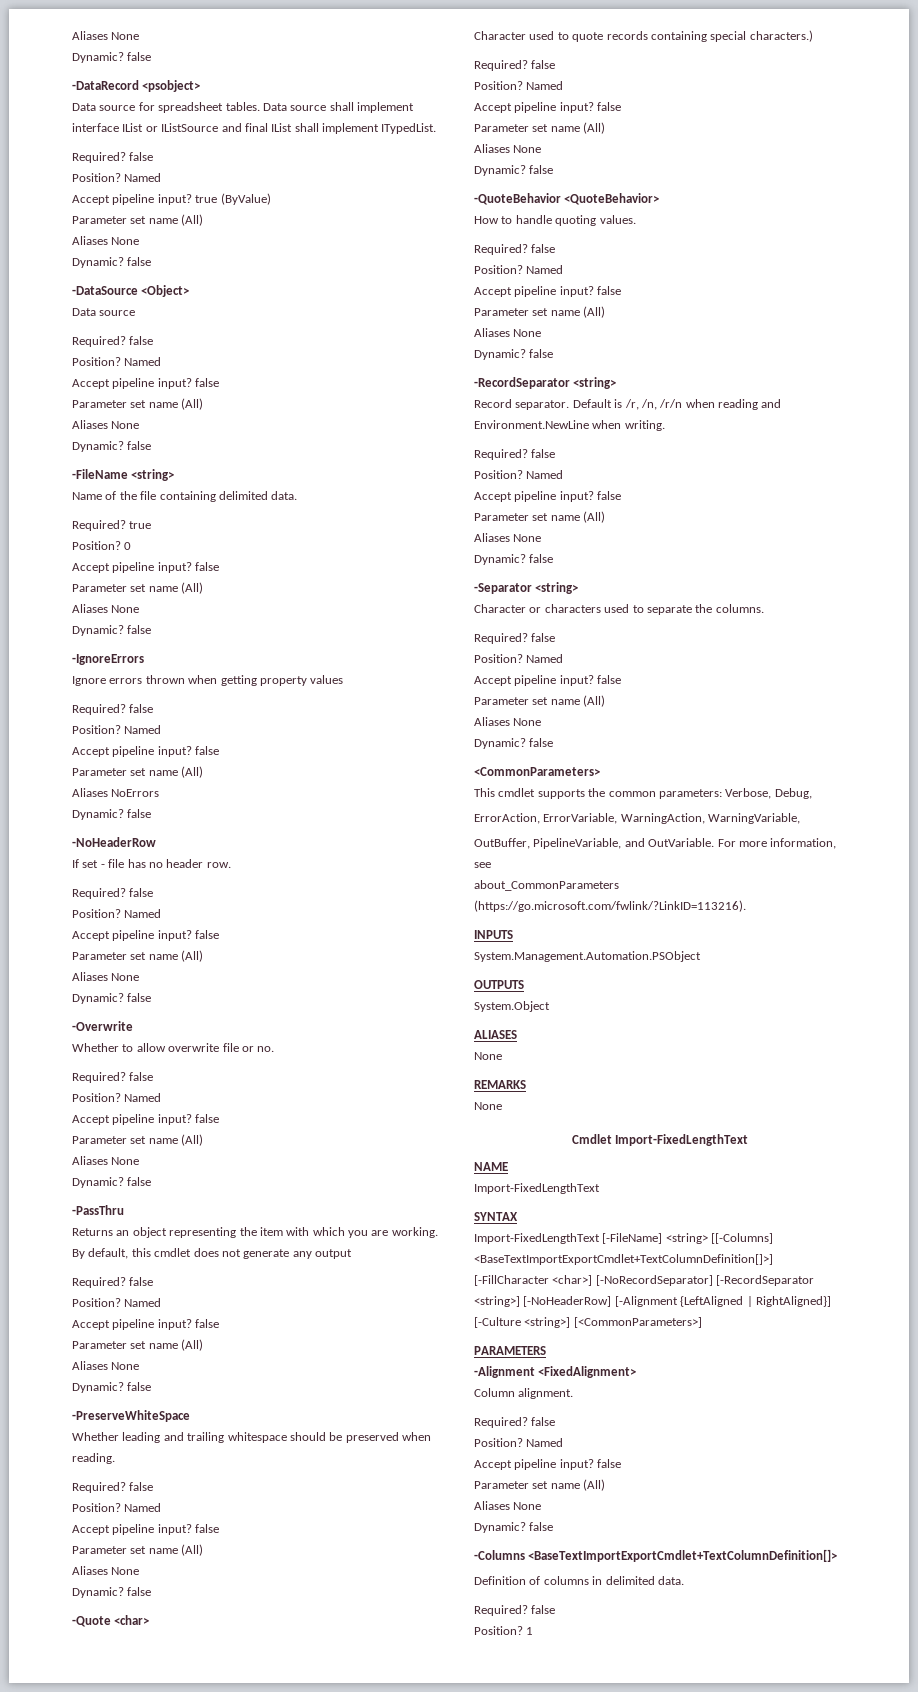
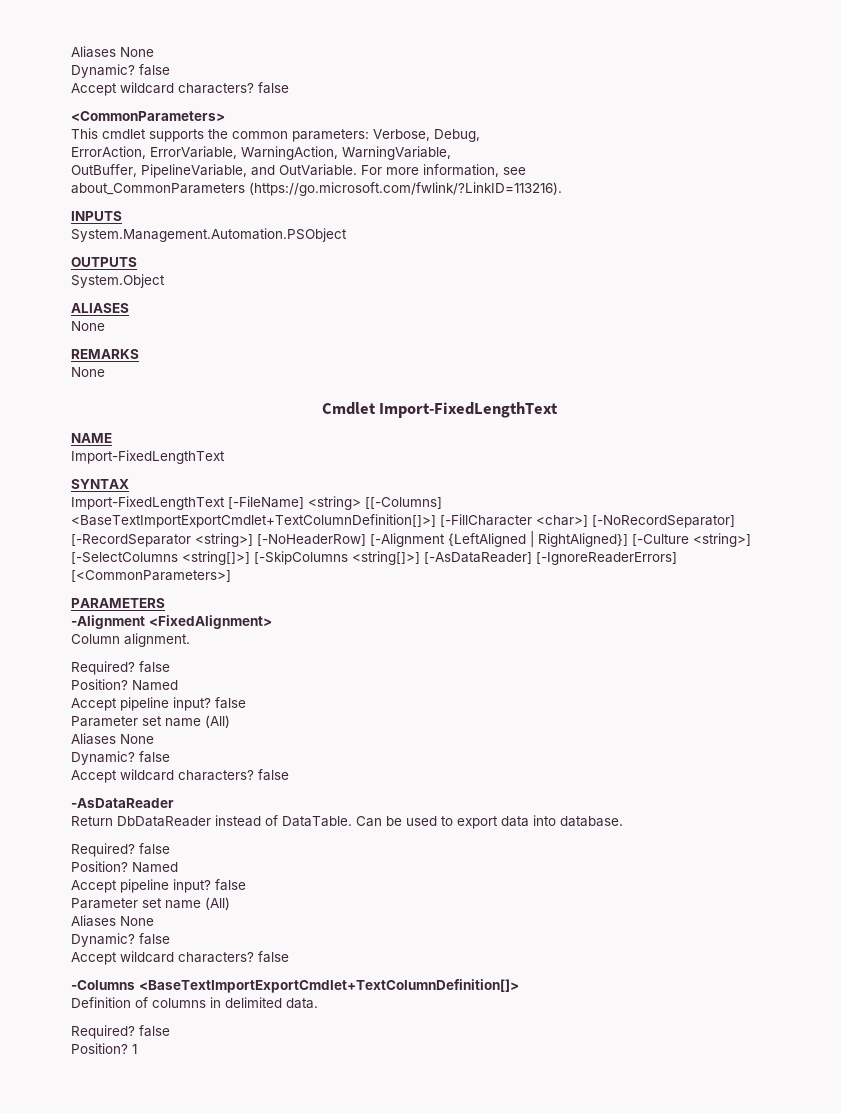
[72,31,140,40] [72,52,152,63] [72,80,201,92] [72,102,414,113] [72,123,437,134] [72,152,154,163] [72,173,162,182] [72,193,271,205] [72,214,204,226] [72,236,140,245] [72,257,152,268] [72,285,190,297] [72,308,136,316] [72,336,154,347] [72,357,162,366] [72,378,220,389] [72,398,204,410] [72,420,140,429] [72,441,152,452] [72,469,175,481] [72,491,298,502] [72,520,152,531] [72,541,132,550] [72,562,220,573] [72,582,204,594] [72,604,140,613] [72,625,152,636] [72,654,144,665] [72,675,344,686] [72,704,154,715] [72,725,162,734] [72,746,220,757] [72,766,204,778] [72,788,160,797] [72,809,152,820] [72,837,156,847] [72,859,231,868] [72,888,154,899] [72,909,162,918] [72,930,220,941] [72,950,204,962] [72,972,140,981] [72,993,152,1004] [72,1021,133,1031] [72,1043,275,1052] [72,1072,154,1083] [72,1093,162,1102] [72,1114,220,1125] [72,1134,204,1146] [72,1156,140,1165] [72,1177,152,1188] [72,1205,124,1215] [72,1227,438,1238] [72,1248,352,1259] [72,1277,154,1288] [72,1298,162,1307] [72,1319,220,1330] [72,1339,204,1351] [72,1361,140,1370] [72,1382,152,1393] [72,1410,190,1422] [72,1432,431,1443] [72,1453,115,1464] [72,1482,154,1493] [72,1503,162,1512] [72,1524,220,1535] [72,1544,204,1556] [72,1566,140,1575] [72,1587,152,1598] [72,1615,150,1627] [474,30,813,42] [474,60,556,71] [474,81,564,90] [474,102,622,113] [474,122,606,134] [474,144,542,153] [474,165,554,176] [474,193,660,205] [474,215,636,226] [474,244,556,255] [474,265,564,274] [474,286,622,297] [474,306,606,318] [474,328,542,337] [474,349,554,360] [474,377,617,389] [474,399,782,410] [474,420,665,431] [474,449,556,460] [474,470,564,479] [474,491,622,502] [474,511,606,523] [474,533,542,542] [474,554,554,565] [474,582,579,594] [474,604,764,615] [474,633,556,644] [474,654,564,663] [474,675,622,686] [474,695,606,707] [474,717,542,726] [474,738,526,749] Aliases None // Dynamic? false // -DataRecord <psobject> // Data source for spreadsheet tables. Data source shall implement interface IList or IListSource and final IList shall implement ITypedList. // Required? false // Position? Named // Accept pipeline input? true (ByValue) // Parameter set name (All) // Aliases None // Dynamic? false // -DataSource <Object> // Data source // Required? false // Position? Named // Accept pipeline input? false // Parameter set name (All) // Aliases None // Dynamic? false // -FileName <string> // Name of the file containing delimited data. // Required? true // Position? 0 // Accept pipeline input? false // Parameter set name (All) // Aliases None // Dynamic? false // -IgnoreErrors // Ignore errors thrown when getting property values // Required? false // Position? Named // Accept pipeline input? false // Parameter set name (All) // Aliases NoErrors // Dynamic? false // -NoHeaderRow // If set - file has no header row. // Required? false // Position? Named // Accept pipeline input? false // Parameter set name (All) // Aliases None // Dynamic? false // -Overwrite // Whether to allow overwrite file or no. // Required? false // Position? Named // Accept pipeline input? false // Parameter set name (All) // Aliases None // Dynamic? false // -PassThru // Returns an object representing the item with which you are working. By default, this cmdlet does not generate any output // Required? false // Position? Named // Accept pipeline input? false // Parameter set name (All) // Aliases None // Dynamic? false // -PreserveWhiteSpace // Whether leading and trailing whitespace should be preserved when reading. // Required? false // Position? Named // Accept pipeline input? false // Parameter set name (All) // Aliases None // Dynamic? false // -Quote <char> // Character used to quote records containing special characters.) // Required? false // Position? Named // Accept pipeline input? false // Parameter set name (All) // Aliases None // Dynamic? false // -QuoteBehavior <QuoteBehavior> // How to handle quoting values. // Required? false // Position? Named // Accept pipeline input? false // Parameter set name (All) // Aliases None // Dynamic? false // -RecordSeparator <string> // Record separator. Default is /r, /n, /r/n when reading and Environment.NewLine when writing. // Required? false // Position? Named // Accept pipeline input? false // Parameter set name (All) // Aliases None // Dynamic? false // -Separator <string> // Character or characters used to separate the columns. // Required? false // Position? Named // Accept pipeline input? false // Parameter set name (All) // Aliases None // Dynamic? -> [71,46,154,58] [71,64,170,78] [71,82,254,96] Aliases None // Dynamic? false // Accept wildcard characters?
(571, 1322) none -> [71,551,677,565] [-SelectColumns <string[]>] [-SkipColumns <string[]>] [-AsDataReader] [-IgnoreReaderErrors]
(554, 1526) none -> [71,769,289,783] [71,798,174,808] [71,815,623,829] [71,843,170,857] [71,861,178,873] [71,879,246,893] [71,897,230,910] [71,915,154,927] [71,933,170,947] [71,951,289,965] // Accept wildcard characters? false // -AsDataReader // Return DbDataReader instead of DataTable. Can be used to export data into database. // Required? false // Position? Named // Accept pipeline input? false // Parameter set name (All) // Aliases None // Dynamic? false // Accept wildcard characters? false

